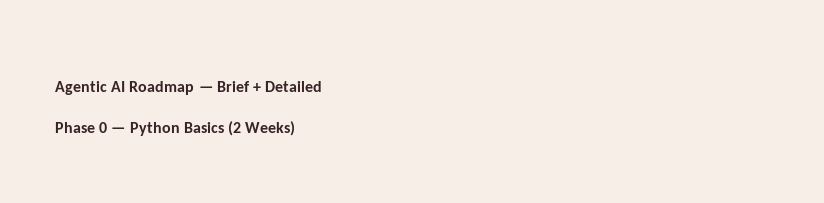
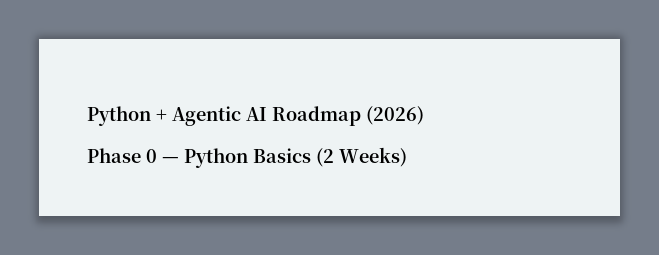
(55, 88) none -> [87,106,167,126] Python +
[198,81,323,92] — Brief + Detailed -> [366,106,424,125] (2026)

